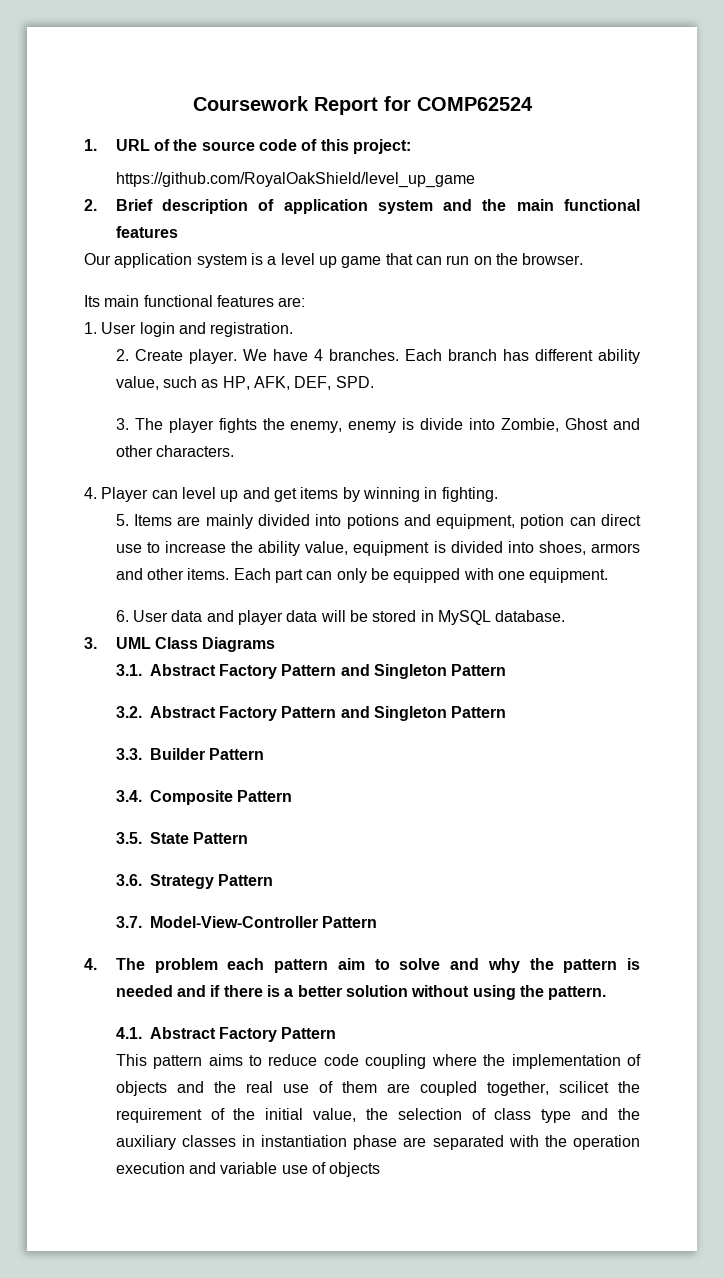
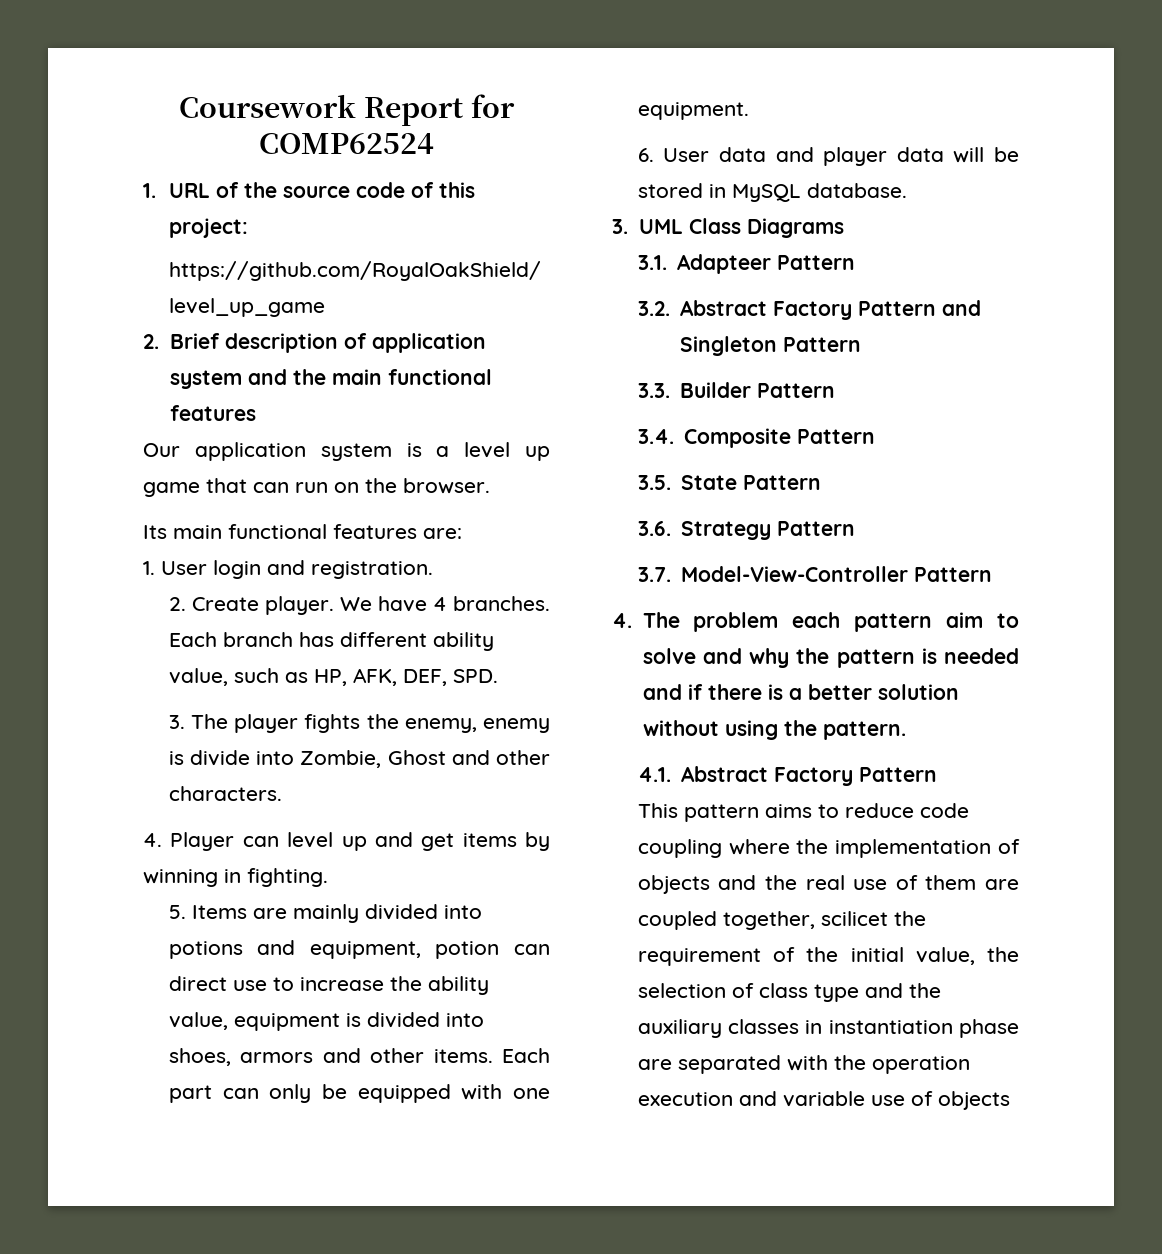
[149,664,448,679] Abstract Factory Pattern and Singleton -> [677,254,772,274] Adapteer

